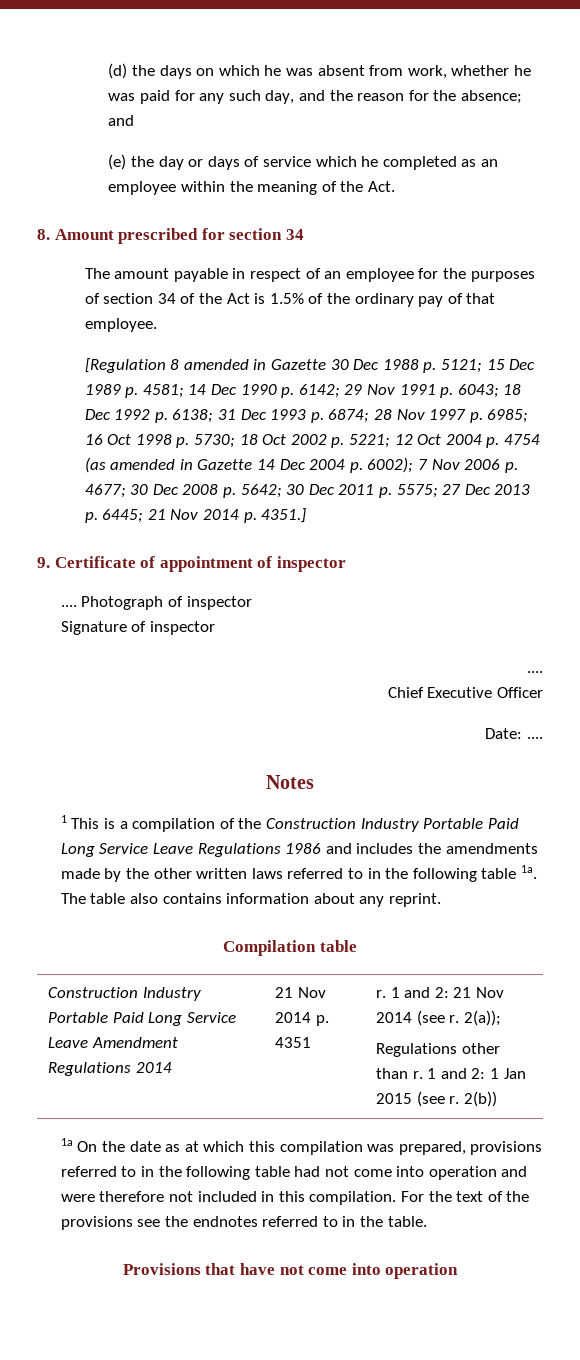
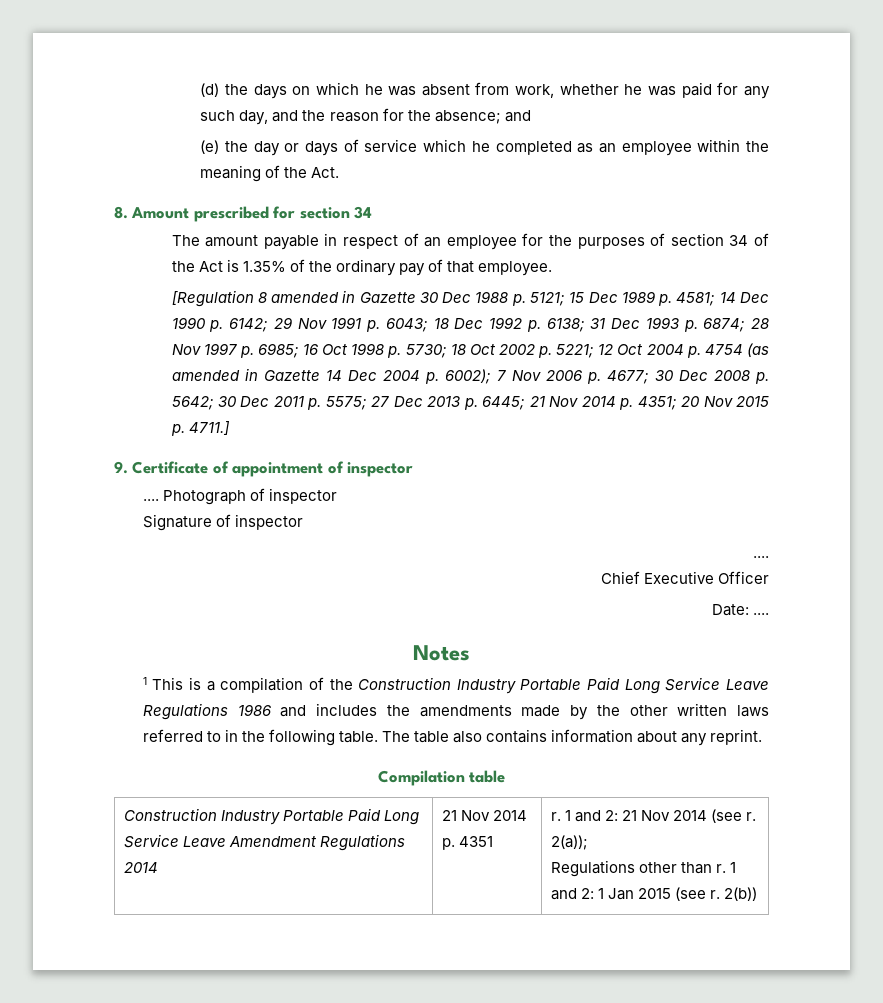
[269,293,304,304] 1.5% -> [242,261,286,272] 1.35%
[261,508,307,523] 4351.] -> [637,396,769,410] [170,421,230,436] 4351; 20 Nov 2015 p. 4711.]
[481,865,537,879] table 1a. -> [339,731,379,743] table.
[60,1138,543,1155] [60,1166,528,1180] [60,1191,530,1205] [60,1216,427,1230] [122,1263,459,1279] // 1a On the date as at which this compilation was prepared, provisions referred to in the following table had not come into operation and were therefore not included in this compilation. For the text of the provisions see the endnotes referred to in the table. // Provisions that have not come into operation -> (758, 894) none

